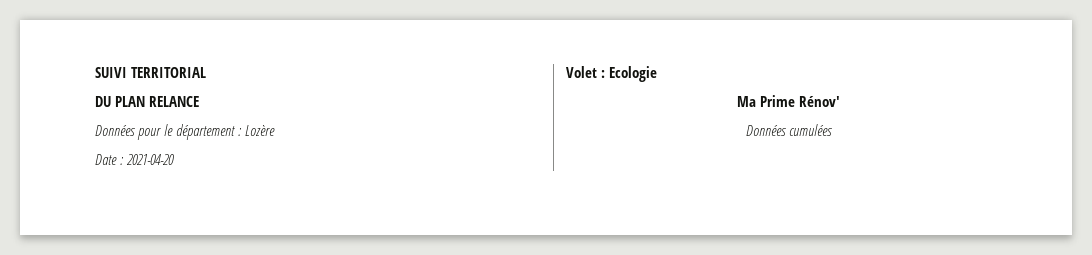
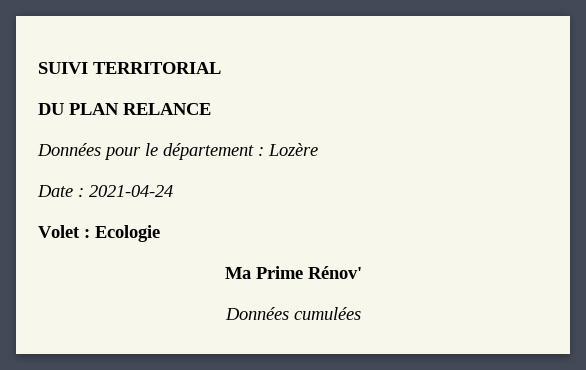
[126,154,175,165] 2021-04-20 -> [89,185,173,197] 2021-04-24

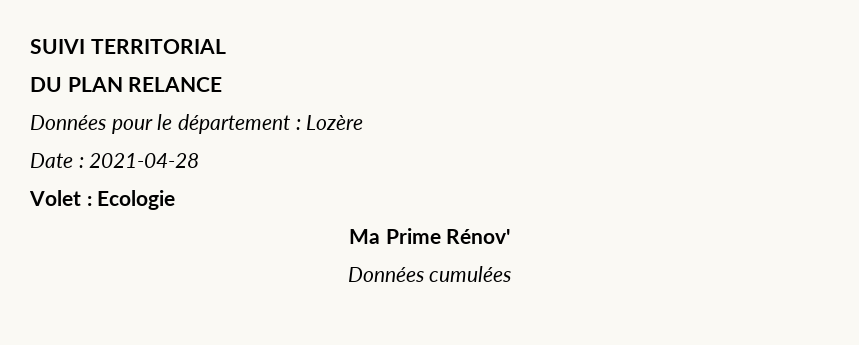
[89,185,173,197] 2021-04-24 -> [89,153,200,168] 2021-04-28

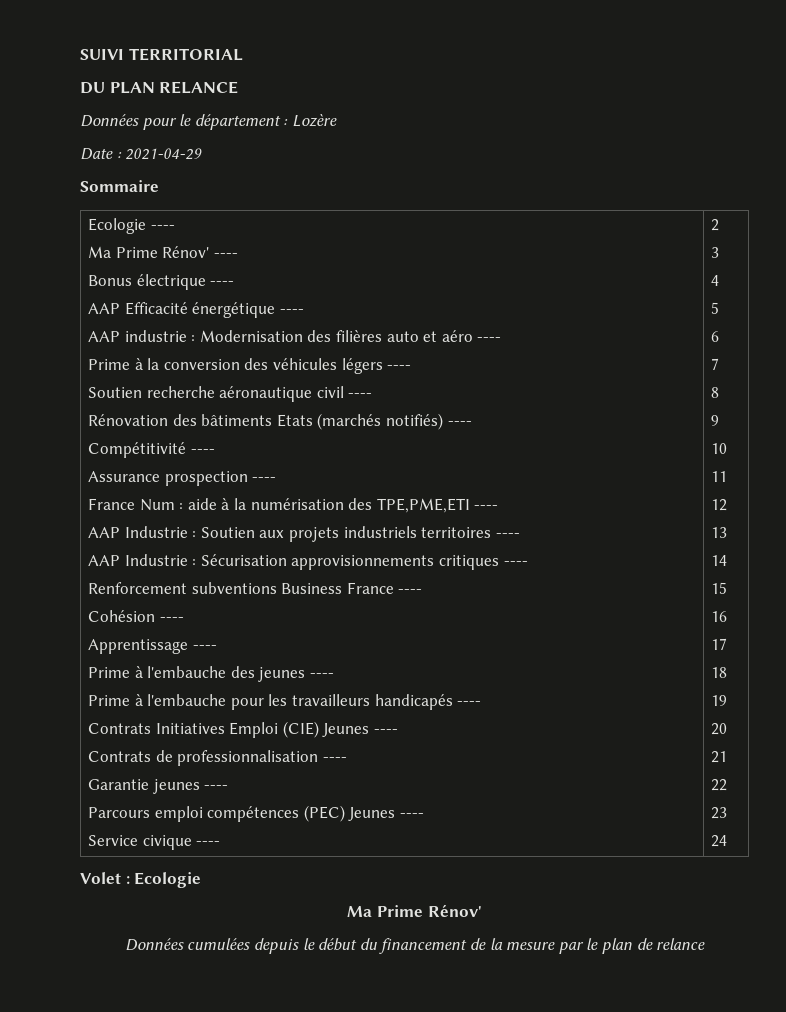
[89,153,200,168] 2021-04-28 -> [125,148,203,160] [80,180,159,192] [88,218,175,234] [88,246,238,258] [88,274,235,290] [88,302,304,318] [88,330,502,342] [88,358,412,374] [88,386,373,402] [88,413,472,430] [88,442,215,458] [88,471,277,486] [88,498,499,513] [88,526,520,542] [88,554,528,570] [88,582,423,594] [88,610,184,622] [88,639,217,654] [88,666,335,682] [88,694,482,710] [88,721,399,738] [88,750,347,766] [88,779,229,794] [88,805,425,822] [88,835,221,850] [711,219,720,231] [711,247,720,258] [711,275,720,286] [711,302,720,314] [711,331,720,342] [711,358,720,370] [711,387,720,398] [711,415,720,426] [711,443,728,454] [711,471,728,482] [711,499,728,511] [711,527,728,538] [711,555,728,566] [711,582,728,594] [711,611,728,622] [711,638,728,650] [711,667,728,678] [711,695,728,706] [711,723,728,735] [711,751,728,763] [711,779,728,791] [711,807,728,819] [711,835,728,847] 2021-04-29 // Sommaire // Ecologie ---- // Ma Prime Rénov' ---- // Bonus électrique ---- // AAP Efficacité énergétique ---- // AAP industrie : Modernisation des filières auto et aéro ---- // Prime à la conversion des véhicules légers ---- // Soutien recherche aéronautique civil ---- // Rénovation des bâtiments Etats (marchés notifiés) ---- // Compétitivité ---- // Assurance prospection ---- // France Num : aide à la numérisation des TPE,PME,ETI ---- // AAP Industrie : Soutien aux projets industriels territoires ---- // AAP Industrie : Sécurisation approvisionnements critiques ---- // Renforcement subventions Business France ---- // Cohésion ---- // Apprentissage ---- // Prime à l'embauche des jeunes ---- // Prime à l'embauche pour les travailleurs handicapés ---- // Contrats Initiatives Emploi (CIE) Jeunes ---- // Contrats de professionnalisation ---- // Garantie jeunes ---- // Parcours emploi compétences (PEC) Jeunes ---- // Service civique ---- | 2 // 3 // 4 // 5 // 6 // 7 // 8 // 9 // 10 // 11 // 12 // 13 // 14 // 15 // 16 // 17 // 18 // 19 // 20 // 21 // 22 // 23 // 24
(512, 274) none -> [254,938,706,954] depuis le début du financement de la mesure par le plan de relance

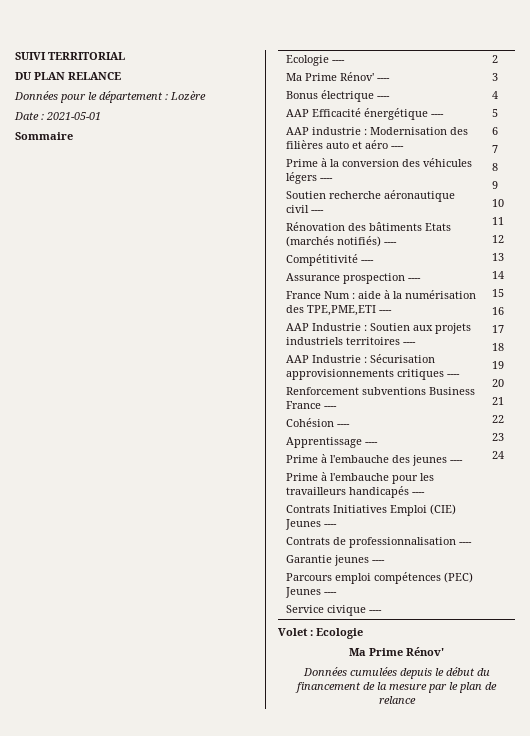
[125,148,203,160] 2021-04-29 -> [46,112,101,120] 2021-05-01

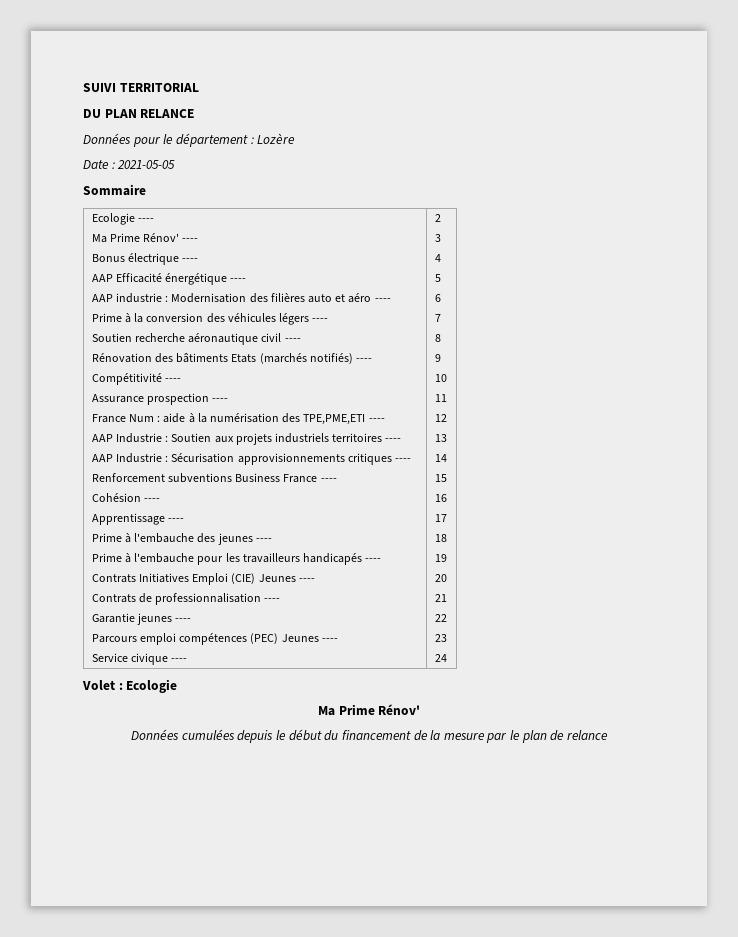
[46,112,101,120] 2021-05-01 -> [117,160,176,169] 2021-05-05

